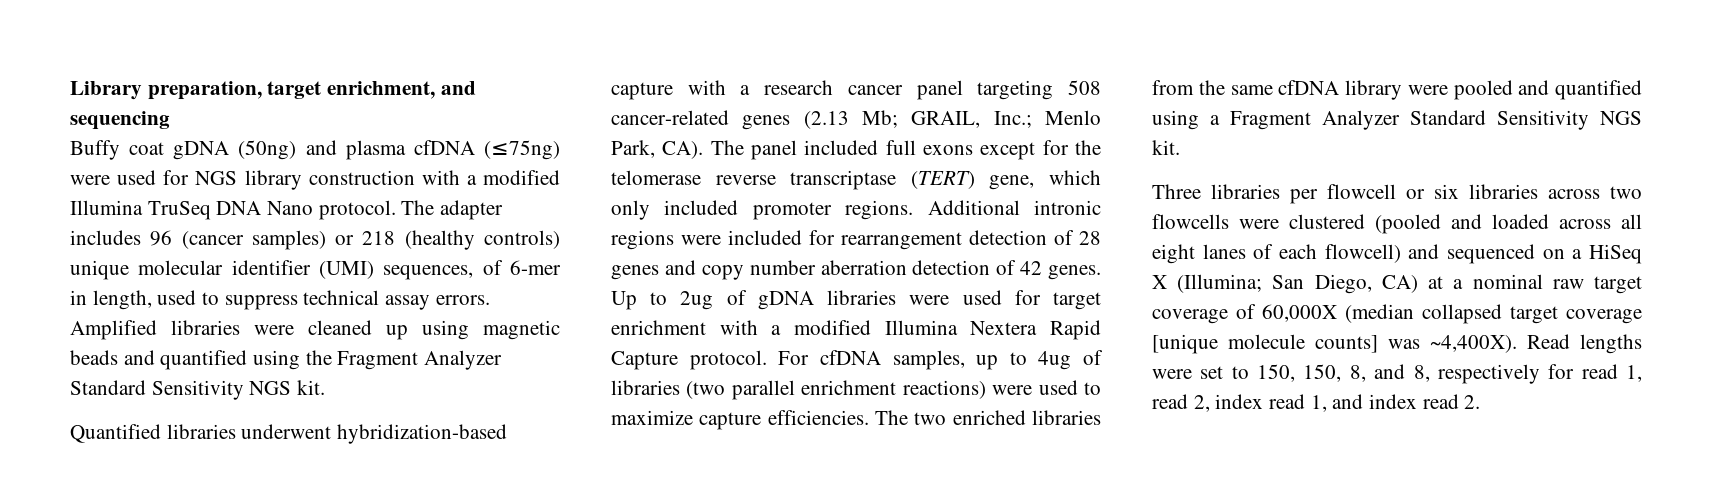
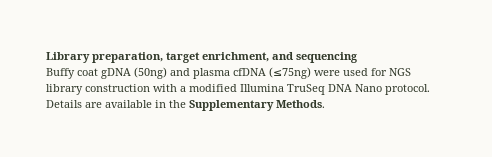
[401,200,504,220] [70,230,560,250] [70,260,561,280] [70,290,490,310] [70,320,560,340] [70,350,503,370] [70,380,326,400] [70,424,508,444] [611,80,1101,100] [611,110,1101,130] [611,140,1101,160] [611,170,1101,190] [611,200,1101,220] [611,230,1101,250] [611,260,1101,280] [611,290,1101,310] [611,320,1101,340] [611,350,1103,370] [611,380,1101,400] [611,410,1101,430] [1152,80,1642,100] [1152,110,1642,130] [1152,140,1180,155] [1152,184,1642,204] [1152,214,1642,234] [1152,244,1642,264] [1152,274,1642,294] [1152,304,1642,324] [1152,334,1642,354] [1152,364,1642,384] [1152,394,1481,412] The adapter includes 96 (cancer samples) or 218 (healthy controls) unique molecular identifier (UMI) sequences, of 6-mer in length, used to suppress technical assay errors. Amplified libraries were cleaned up using magnetic beads and quantified using the Fragment Analyzer Standard Sensitivity NGS kit. // Quantified libraries underwent hybridization-based capture with a research cancer panel targeting 508 cancer-related genes (2.13 Mb; GRAIL, Inc.; Menlo Park, CA). The panel included full exons except for the telomerase reverse transcriptase (TERT) gene, which only included promoter regions. Additional intronic regions were included for rearrangement detection of 28 genes and copy number aberration detection of 42 genes. Up to 2ug of gDNA libraries were used for target enrichment with a modified Illumina Nextera Rapid Capture protocol. For cfDNA samples, up to 4ug of libraries (two parallel enrichment reactions) were used to maximize capture efficiencies. The two enriched libraries from the same cfDNA library were pooled and quantified using a Fragment Analyzer Standard Sensitivity NGS kit. // Three libraries per flowcell or six libraries across two flowcells were clustered (pooled and loaded across all eight lanes of each flowcell) and sequenced on a HiSeq X (Illumina; San Diego, CA) at a nominal raw target coverage of 60,000X (median collapsed target coverage [unique molecule counts] was ~4,400X). Read lengths were set to 150, 150, 8, and 8, respectively for read 1, read 2, index read 1, and index read 2. -> [46,100,325,111] Details are available in the Supplementary Methods.

